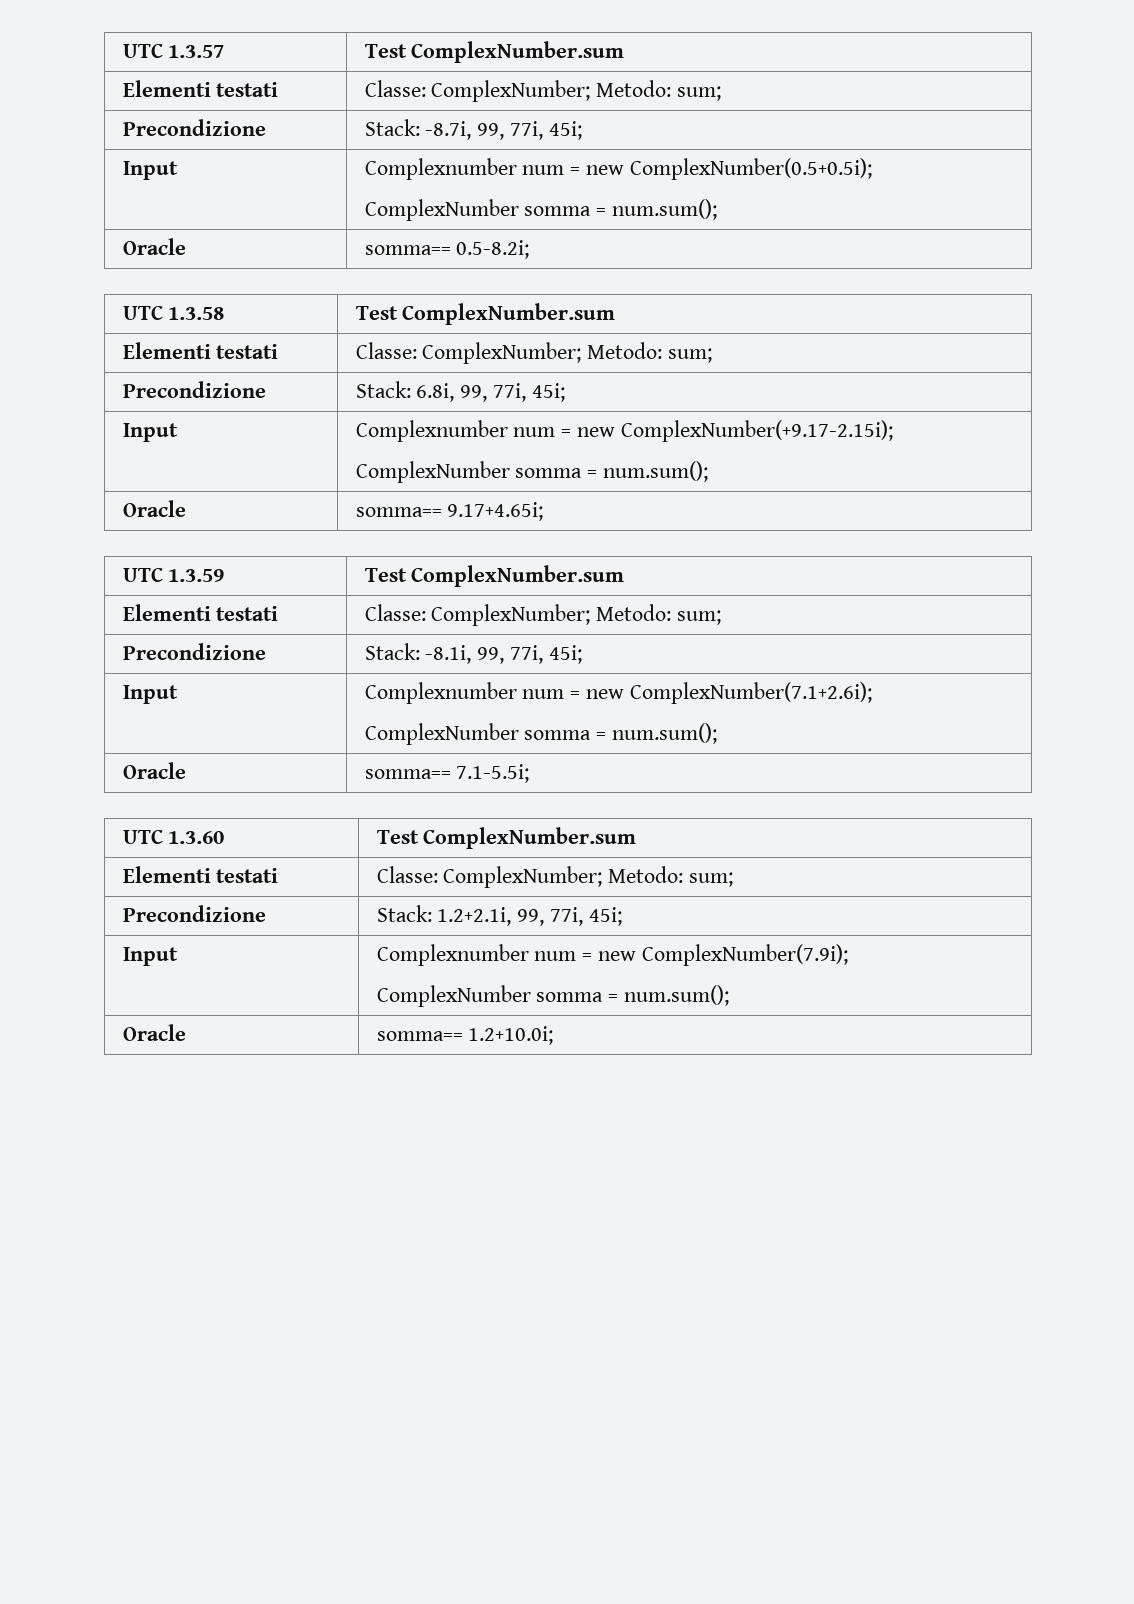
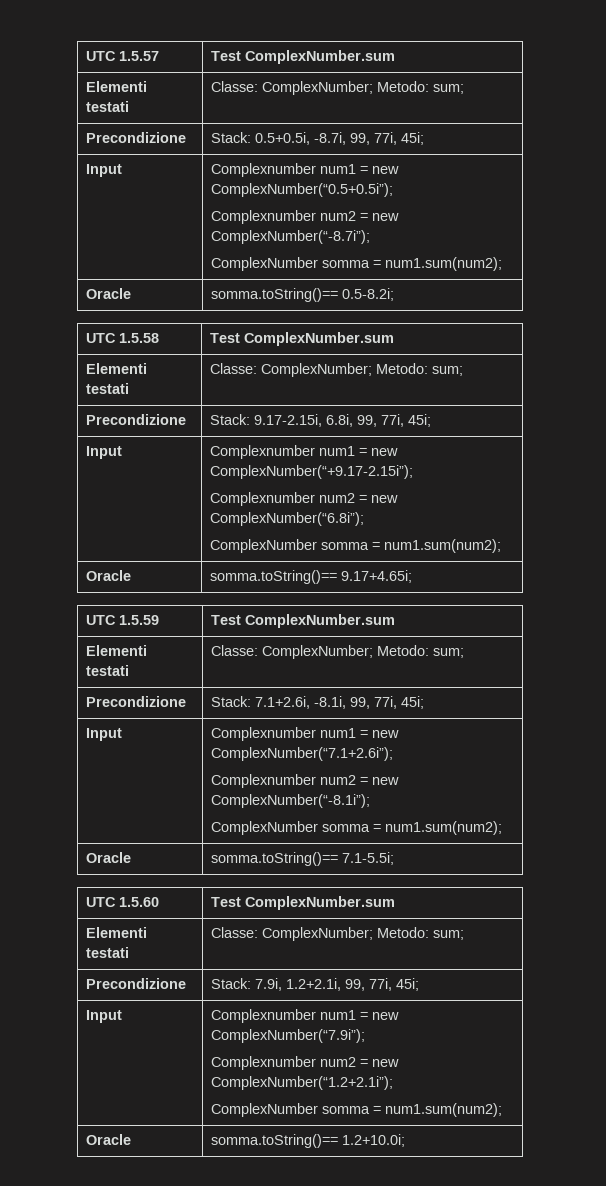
[122,43,225,58] UTC 1.3.57 -> [86,51,160,61] UTC 1.5.57
(420, 127) none -> [255,132,311,145] 0.5+0.5i,
[522,158,872,180] [364,199,717,221] [122,238,186,255] [364,245,451,255] num = new ComplexNumber(0.5+0.5i); // ComplexNumber somma = num.sum(); // Oracle | somma== -> [320,164,400,174] [211,183,394,197] [211,210,400,224] [211,230,371,244] [211,257,503,271] [86,288,132,299] [211,288,339,302] num1 = new ComplexNumber(“0.5+0.5i”); // Complexnumber num2 = new ComplexNumber(“-8.7i”); // ComplexNumber somma = num1.sum(num2); // Oracle | somma.toString()==
[168,307,225,320] 1.3.58 -> [119,333,160,343] 1.5.58
(411, 389) none -> [254,414,323,427] 9.17-2.15i,
[513,420,893,442] [355,461,708,483] [122,500,186,517] [355,507,442,517] num = new ComplexNumber(+9.17-2.15i); // ComplexNumber somma = num.sum(); // Oracle | somma== -> [319,446,399,456] [210,465,414,479] [210,492,399,506] [210,512,365,526] [210,539,502,553] [86,570,132,581] [210,570,338,584] num1 = new ComplexNumber(“+9.17-2.15i”); // Complexnumber num2 = new ComplexNumber(“6.8i”); // ComplexNumber somma = num1.sum(num2); // Oracle | somma.toString()==
[168,569,225,582] 1.3.59 -> [119,615,160,625] 1.5.59
(420, 651) none -> [255,696,311,709] 7.1+2.6i,
[522,682,872,704] [364,723,717,745] [122,762,186,779] [364,769,451,779] num = new ComplexNumber(7.1+2.6i); // ComplexNumber somma = num.sum(); // Oracle | somma== -> [320,728,400,738] [211,747,394,761] [211,774,400,788] [211,794,371,808] [211,821,503,835] [86,852,132,863] [211,852,339,866] num1 = new ComplexNumber(“7.1+2.6i”); // Complexnumber num2 = new ComplexNumber(“-8.1i”); // ComplexNumber somma = num1.sum(num2); // Oracle | somma.toString()==
[168,831,225,844] 1.3.60 -> [119,897,160,907] 1.5.60
(432, 913) none -> [255,978,283,991] 7.9i,
[534,944,848,966] [376,985,729,1007] [122,1024,186,1041] [376,1031,463,1041] num = new ComplexNumber(7.9i); // ComplexNumber somma = num.sum(); // Oracle | somma== -> [320,1010,400,1020] [211,1029,366,1043] [211,1056,400,1070] [211,1076,394,1090] [211,1103,503,1117] [86,1134,132,1145] [211,1134,339,1148] num1 = new ComplexNumber(“7.9i”); // Complexnumber num2 = new ComplexNumber(“1.2+2.1i”); // ComplexNumber somma = num1.sum(num2); // Oracle | somma.toString()==

